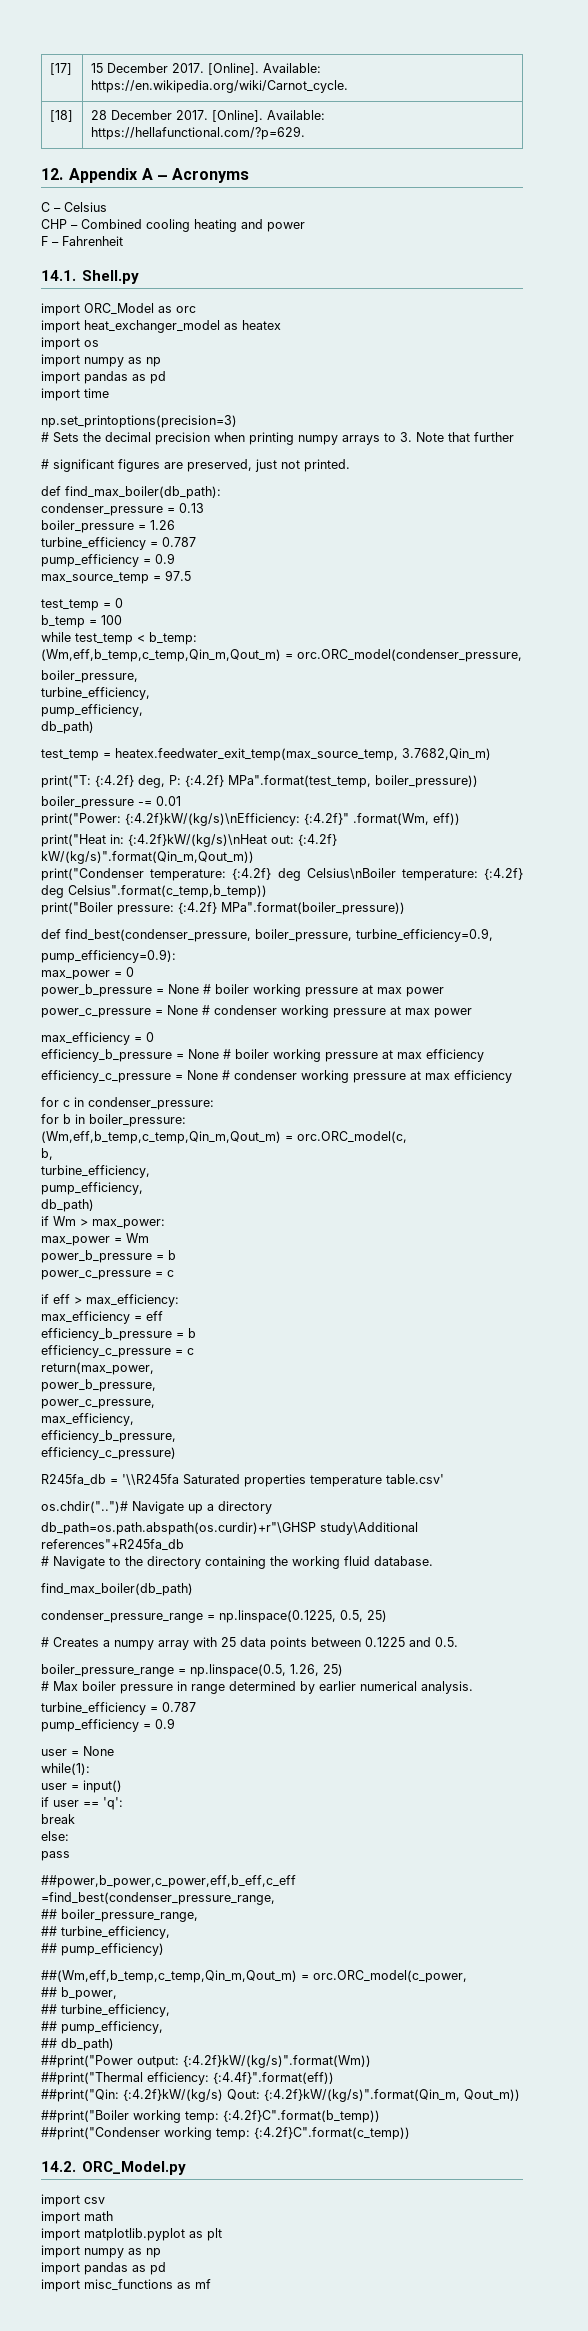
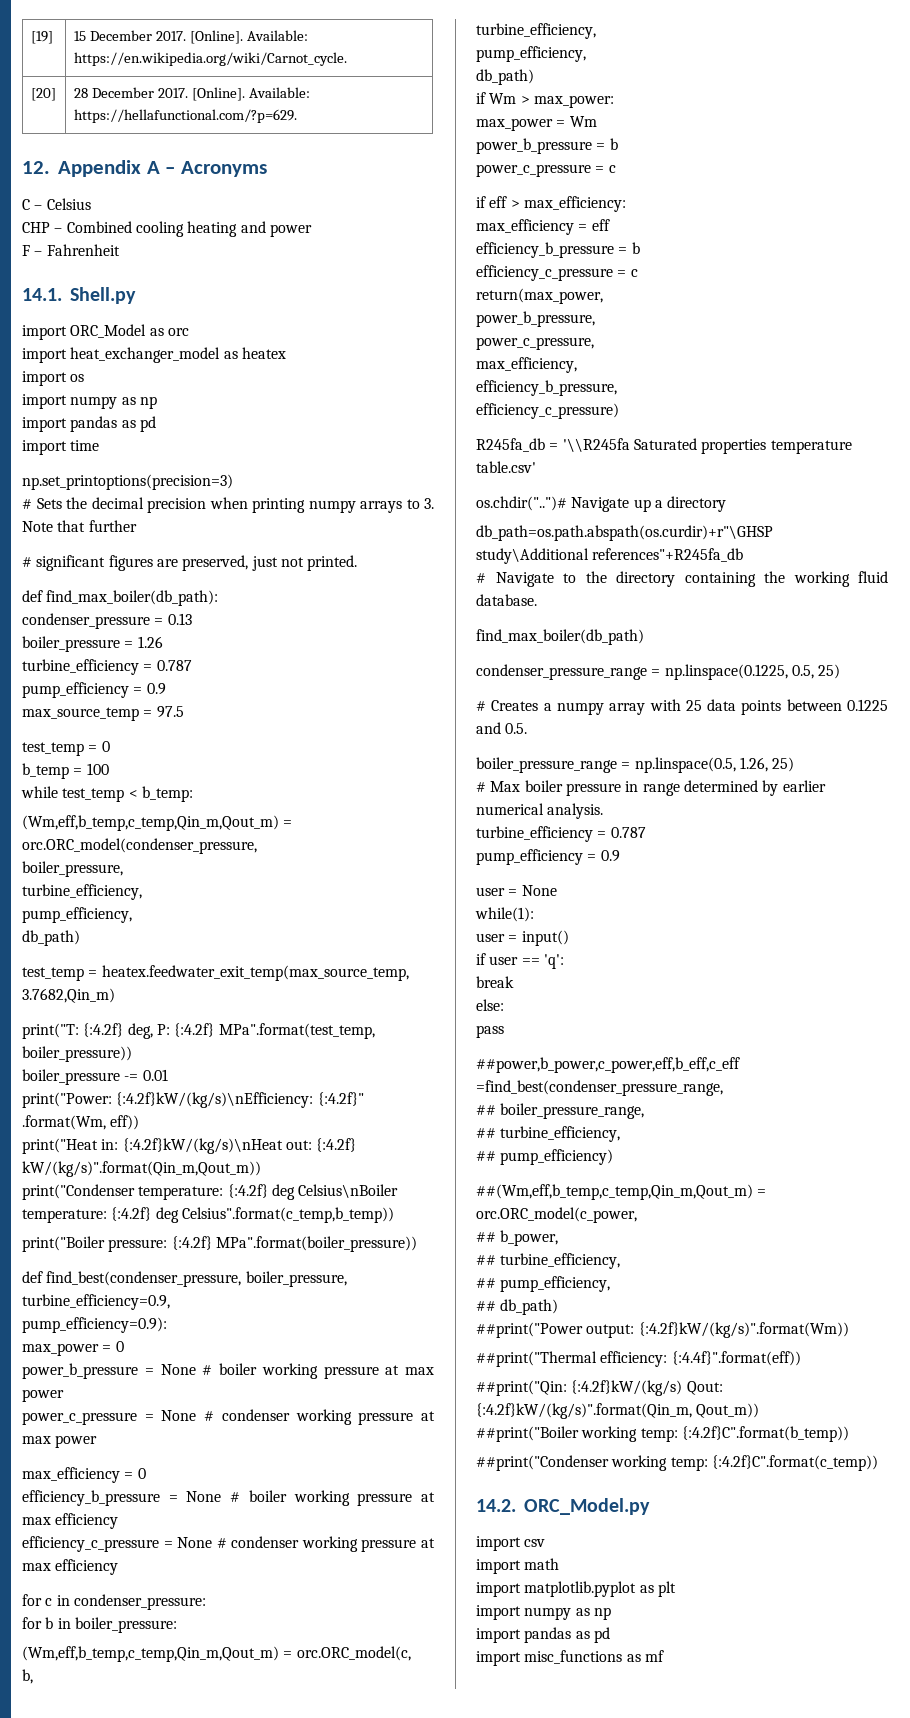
[49,63,72,75] [17] -> [30,31,53,44] [19]
[49,110,73,122] [18] -> [30,88,56,101] [20]

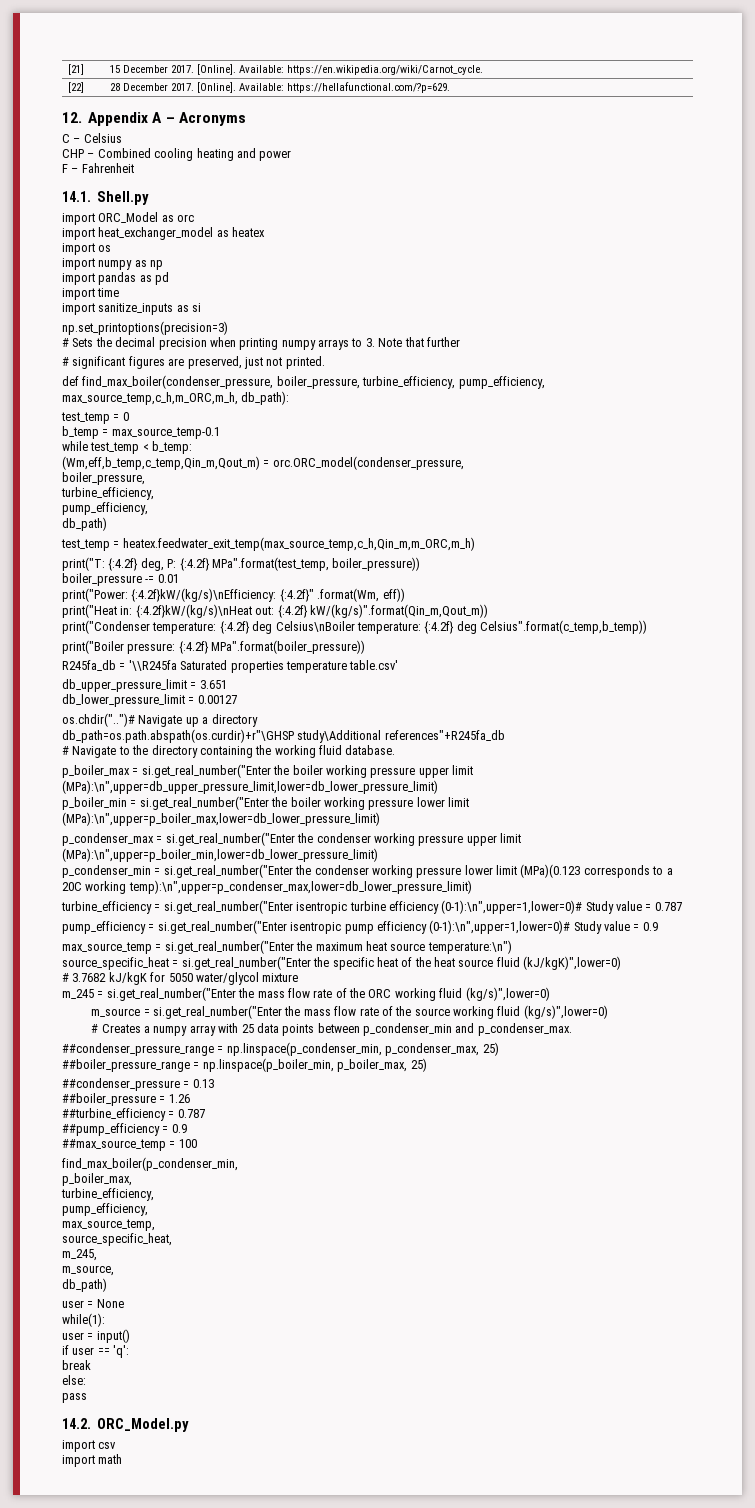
[30,31,53,44] [19] -> [67,64,84,75] [21]
[30,88,56,101] [20] -> [67,82,84,93] [22]
(100, 445) none -> [62,303,202,315] // import sanitize_inputs as si
[46,590,219,606] [22,613,192,629] [22,636,163,652] [22,659,192,675] [22,682,166,698] [22,706,184,721] find_max_boiler(db_path): // condenser_pressure = 0.13 // boiler_pressure = 1.26 // turbine_efficiency = 0.787 // pump_efficiency = 0.9 // max_source_temp = 97.5 -> [82,375,545,389] [62,391,290,405] find_max_boiler(condenser_pressure, boiler_pressure, turbine_efficiency, pump_efficiency, max_source_temp,c_h,m_ORC,m_h, db_path):
[86,763,109,775] 100 -> [111,427,220,439] max_source_temp-0.1
[101,965,409,981] [22,988,115,1003] heatex.feedwater_exit_temp(max_source_temp, 3.7682,Qin_m) -> [122,537,475,551] heatex.feedwater_exit_temp(max_source_temp,c_h,Qin_m,m_ORC,m_h)
[22,1271,347,1287] [22,1294,170,1310] [22,1317,167,1333] [22,1341,124,1356] [22,1363,434,1379] [22,1389,64,1402] [22,1409,436,1425] [22,1435,98,1448] [22,1467,146,1483] [22,1490,436,1506] [22,1513,119,1529] [22,1536,435,1552] [22,1559,119,1575] [22,1594,206,1610] [22,1617,177,1633] [22,1646,411,1662] [22,1669,33,1684] [476,23,596,39] [476,46,586,62] [476,69,534,85] [476,92,614,108] [476,116,597,131] [476,138,618,154] [476,164,616,177] [476,196,626,212] [476,219,610,235] [476,242,640,258] [476,265,638,281] [476,288,603,304] [476,311,595,327] [476,337,594,350] [476,357,577,373] [476,380,617,396] [476,403,619,419] // def find_best(condenser_pressure, boiler_pressure, turbine_efficiency=0.9, // pump_efficiency=0.9): // max_power = 0 // power_b_pressure = None # boiler working pressure at max power // power_c_pressure = None # condenser working pressure at max power // max_efficiency = 0 // efficiency_b_pressure = None # boiler working pressure at max efficiency // efficiency_c_pressure = None # condenser working pressure at max efficiency // for c in condenser_pressure: // for b in boiler_pressure: // (Wm,eff,b_temp,c_temp,Qin_m,Qout_m) = orc.ORC_model(c, // b, // turbine_efficiency, // pump_efficiency, // db_path) // if Wm > max_power: // max_power = Wm // power_b_pressure = b // power_c_pressure = c // if eff > max_efficiency: // max_efficiency = eff // efficiency_b_pressure = b // efficiency_c_pressure = c // return(max_power, // power_b_pressure, // power_c_pressure, // max_efficiency, // efficiency_b_pressure, // efficiency_c_pressure) -> (366, 647) none
(536, 467) none -> [62,679,227,692] [62,694,237,707] // db_upper_pressure_limit = 3.651 // db_lower_pressure_limit = 0.00127
[476,629,644,645] [476,664,841,680] find_max_boiler(db_path) // condenser_pressure_range = np.linspace(0.1225, 0.5, 25) -> [62,764,473,778] [62,780,438,794] [62,796,469,810] [62,812,380,826] [62,832,521,846] [62,848,378,862] [62,864,673,878] [62,880,472,894] [61,900,682,914] [62,920,658,934] [62,940,512,954] [62,956,622,970] [62,972,299,985] [62,987,550,1001] [91,1005,608,1019] p_boiler_max = si.get_real_number("Enter the boiler working pressure upper limit (MPa):\n",upper=db_upper_pressure_limit,lower=db_lower_pressure_limit) // p_boiler_min = si.get_real_number("Enter the boiler working pressure lower limit (MPa):\n",upper=p_boiler_max,lower=db_lower_pressure_limit) // p_condenser_max = si.get_real_number("Enter the condenser working pressure upper limit (MPa):\n",upper=p_boiler_min,lower=db_lower_pressure_limit) // p_condenser_min = si.get_real_number("Enter the condenser working pressure lower limit (MPa)(0.123 corresponds to a 20C working temp):\n",upper=p_condenser_max,lower=db_lower_pressure_limit) // turbine_efficiency = si.get_real_number("Enter isentropic turbine efficiency (0-1):\n",upper=1,lower=0)# Study value = 0.787 // pump_efficiency = si.get_real_number("Enter isentropic pump efficiency (0-1):\n",upper=1,lower=0)# Study value = 0.9 // max_source_temp = si.get_real_number("Enter the maximum heat source temperature:\n") // source_specific_heat = si.get_real_number("Enter the specific heat of the heat source fluid (kJ/kgK)",lower=0) // # 3.7682 kJ/kgK for 5050 water/glycol mixture // m_245 = si.get_real_number("Enter the mass flow rate of the ORC working fluid (kg/s)",lower=0) // m_source = si.get_real_number("Enter the mass flow rate of the source working fluid (kg/s)",lower=0)
[847,699,888,711] [476,722,528,734] [476,757,795,773] [476,780,826,796] [476,803,604,819] [476,826,646,842] [476,849,620,865] 0.1225 and 0.5. // boiler_pressure_range = np.linspace(0.5, 1.26, 25) // # Max boiler pressure in range determined by earlier numerical analysis. // turbine_efficiency = 0.787 // pump_efficiency = 0.9 -> [363,1023,572,1036] [62,1042,499,1056] [62,1058,427,1072] [62,1078,214,1091] [62,1093,190,1106] [62,1108,205,1121] [62,1123,187,1136] [62,1139,197,1151] [62,1157,238,1171] [62,1173,132,1186] [61,1188,154,1201] [62,1203,148,1216] [62,1219,155,1231] [62,1233,172,1246] [62,1249,97,1261] [62,1265,114,1276] [62,1278,107,1292] p_condenser_min and p_condenser_max. // ##condenser_pressure_range = np.linspace(p_condenser_min, p_condenser_max, 25) // ##boiler_pressure_range = np.linspace(p_boiler_min, p_boiler_max, 25) // ##condenser_pressure = 0.13 // ##boiler_pressure = 1.26 // ##turbine_efficiency = 0.787 // ##pump_efficiency = 0.9 // ##max_source_temp = 100 // find_max_boiler(p_condenser_min, // p_boiler_max, // turbine_efficiency, // pump_efficiency, // max_source_temp, // source_specific_heat, // m_245, // m_source, // db_path)
[476,1057,740,1073] [476,1080,723,1096] [476,1103,645,1119] [476,1126,621,1142] [476,1149,614,1165] [476,1184,767,1200] [476,1207,637,1223] [476,1230,559,1246] [476,1253,621,1269] [476,1276,611,1292] [476,1299,559,1315] [476,1322,849,1338] [476,1351,801,1367] [476,1380,723,1396] [476,1403,760,1419] [476,1426,849,1442] [476,1455,878,1471] // ##power,b_power,c_power,eff,b_eff,c_eff =find_best(condenser_pressure_range, // ## boiler_pressure_range, // ## turbine_efficiency, // ## pump_efficiency) // ##(Wm,eff,b_temp,c_temp,Qin_m,Qout_m) = orc.ORC_model(c_power, // ## b_power, // ## turbine_efficiency, // ## pump_efficiency, // ## db_path) // ##print("Power output: {:4.2f}kW/(kg/s)".format(Wm)) // ##print("Thermal efficiency: {:4.4f}".format(eff)) // ##print("Qin: {:4.2f}kW/(kg/s) Qout: {:4.2f}kW/(kg/s)".format(Qin_m, Qout_m)) // ##print("Boiler working temp: {:4.2f}C".format(b_temp)) // ##print("Condenser working temp: {:4.2f}C".format(c_temp)) -> (87, 1398) none
[476,1581,676,1597] [476,1605,611,1620] [476,1627,610,1643] [476,1650,664,1666] // import matplotlib.pyplot as plt // import numpy as np // import pandas as pd // import misc_functions as mf -> (123, 1459) none

